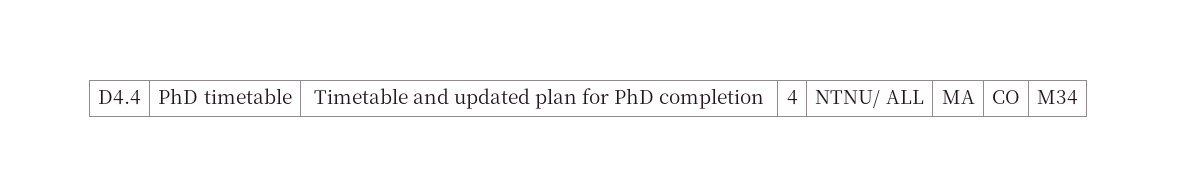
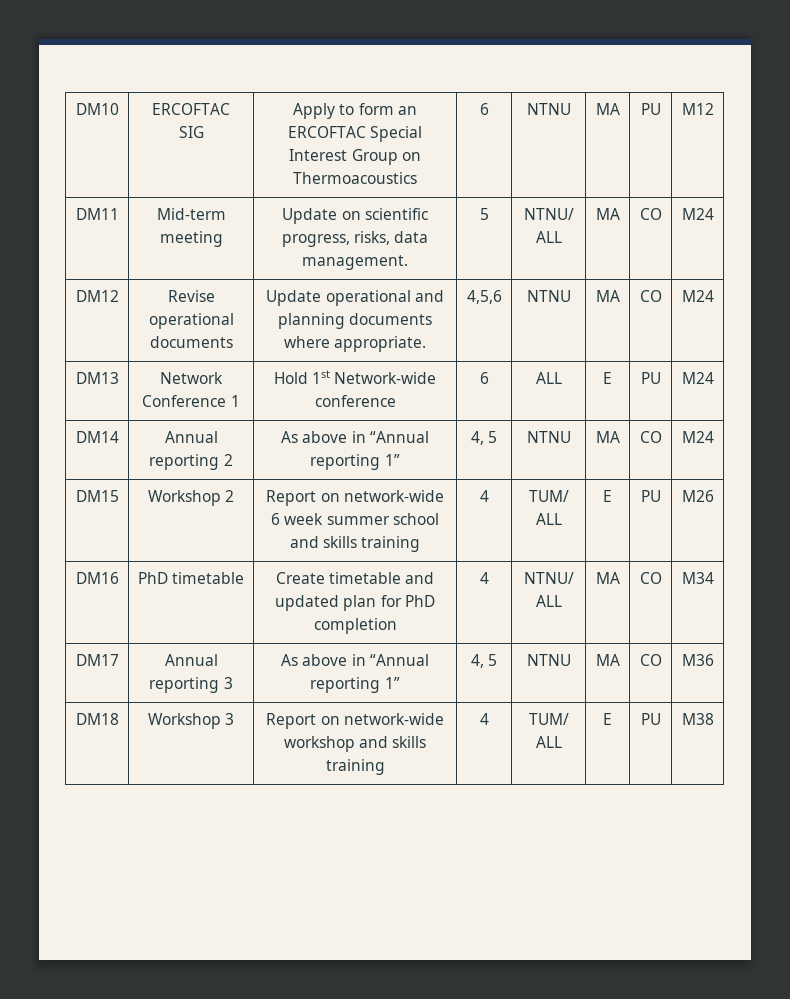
[98,90,141,105] D4.4 -> [75,103,119,115] [152,103,230,115] [178,126,204,138] [293,103,417,119] [287,126,423,142] [289,149,421,165] [293,172,417,184] [479,103,489,115] [526,103,571,115] [595,103,620,115] [640,103,661,115] [681,103,714,115] [75,208,119,220] [156,208,226,220] [159,231,223,247] [282,208,428,224] [281,231,429,247] [302,255,408,270] [479,208,489,220] [523,208,574,220] [535,231,562,243] [595,208,620,220] [639,208,662,220] [681,208,714,220] [75,290,119,302] [167,290,215,302] [148,313,234,329] [149,336,233,348] [266,290,444,306] [277,313,433,329] [283,336,427,352] [466,290,502,304] [526,290,571,302] [595,290,620,302] [639,290,662,302] [681,290,714,302] [75,372,119,384] [160,372,223,384] [142,395,240,407] [273,370,437,384] [314,395,396,407] [479,372,489,384] [535,372,562,384] [603,372,612,384] [640,372,661,384] [681,372,714,384] [75,431,119,443] [164,431,218,443] [149,454,233,470] [281,431,429,443] [310,454,400,470] [470,431,498,445] [526,431,571,443] [595,431,620,443] [639,431,662,443] [681,431,714,443] [75,490,119,502] [147,490,235,506] [266,490,444,506] [271,513,439,525] [289,536,421,552] [479,490,489,502] [528,490,569,502] [535,513,562,525] [603,490,612,502] [640,490,661,502] [681,490,714,502] [75,572,119,584] DM10 | ERCOFTAC SIG | Apply to form an ERCOFTAC Special Interest Group on Thermoacoustics | 6 | NTNU | MA | PU | M12 // DM11 | Mid-term meeting | Update on scientific progress, risks, data management. | 5 | NTNU/ ALL | MA | CO | M24 // DM12 | Revise operational documents | Update operational and planning documents where appropriate. | 4,5,6 | NTNU | MA | CO | M24 // DM13 | Network Conference 1 | Hold 1st Network-wide conference | 6 | ALL | E | PU | M24 // DM14 | Annual reporting 2 | As above in “Annual reporting 1” | 4, 5 | NTNU | MA | CO | M24 // DM15 | Workshop 2 | Report on network-wide 6 week summer school and skills training | 4 | TUM/ ALL | E | PU | M26 // DM16
[313,88,408,104] Timetable -> [275,572,401,584] Create timetable
(1078, 97) none -> [75,654,119,666] [164,654,218,666] [149,677,233,693] [281,654,429,666] [310,677,400,693] [470,654,498,668] [526,654,571,666] [595,654,620,666] [639,654,662,666] [681,654,714,666] [75,713,119,725] [147,713,235,729] [266,713,444,729] [283,736,427,752] [325,759,385,775] [479,713,489,725] [528,713,569,725] [535,736,562,748] [603,713,612,725] [640,713,661,725] [681,713,714,725] // DM17 | Annual reporting 3 | As above in “Annual reporting 1” | 4, 5 | NTNU | MA | CO | M36 // DM18 | Workshop 3 | Report on network-wide workshop and skills training | 4 | TUM/ ALL | E | PU | M38

